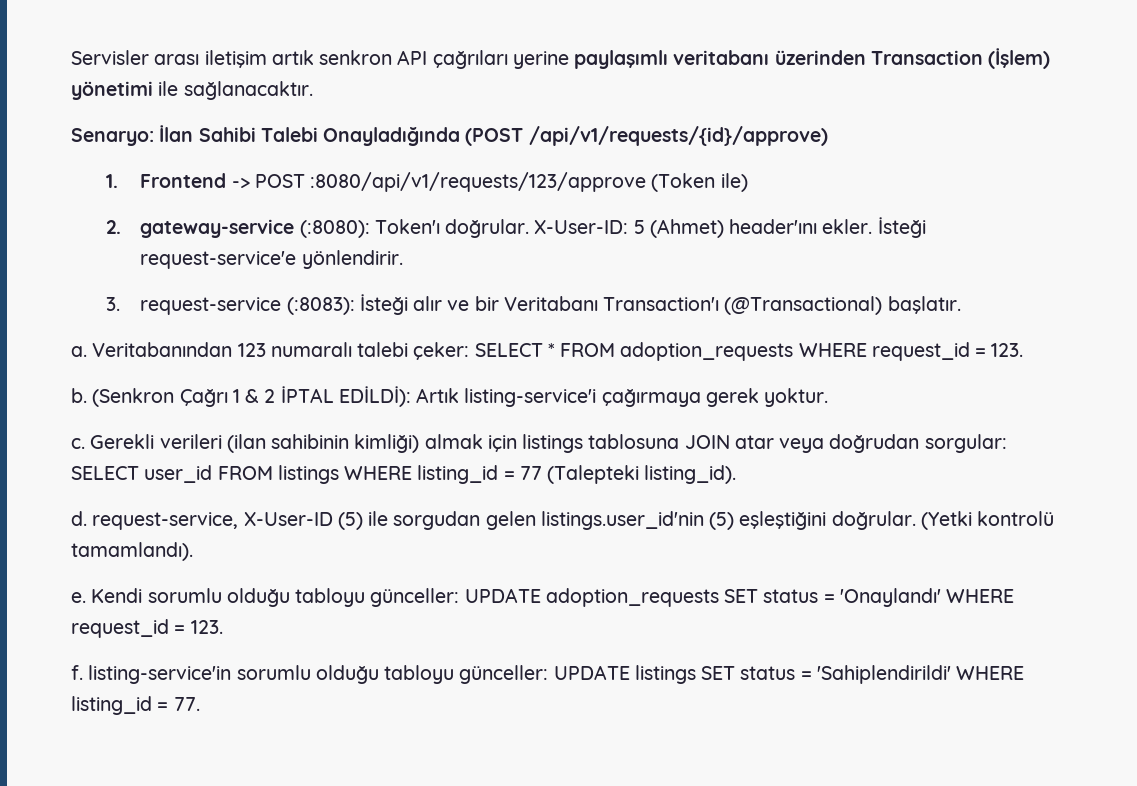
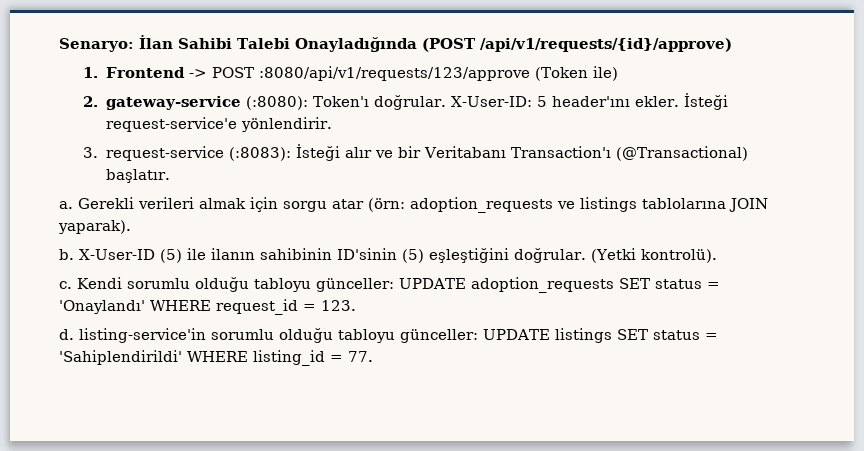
[71,48,1051,69] [71,81,313,100] Servisler arası iletişim artık senkron API çağrıları yerine paylaşımlı veritabanı üzerinden Transaction (İşlem) yönetimi ile sağlanacaktır. // -> (59, 45) none
[649,219,724,238] (Ahmet) -> (548, 101) none
[92,342,1024,361] [71,386,829,407] [71,434,1007,453] [71,465,737,484] [71,511,704,530] Veritabanından 123 numaralı talebi çeker: SELECT * FROM adoption_requests WHERE request_id = 123. // b. (Senkron Çağrı 1 & 2 İPTAL EDİLDİ): Artık listing-service'i çağırmaya gerek yoktur. // c. Gerekli verileri (ilan sahibinin kimliği) almak için listings tablosuna JOIN atar veya doğrudan sorgular: SELECT user_id FROM listings WHERE listing_id = 77 (Talepteki listing_id). // d. request-service, X-User-ID (5) ile sorgudan gelen listings.user_id'nin -> [78,197,768,213] [58,220,131,234] [59,248,397,263] Gerekli verileri almak için sorgu atar (örn: adoption_requests ve listings tablolarına JOIN yaparak). // b. X-User-ID (5) ile ilanın sahibinin ID'sinin
[977,511,1055,526] [71,542,193,561] [71,592,86,603] kontrolü tamamlandı). // e. -> [640,249,717,263] [59,281,72,289] kontrolü). // c.
[71,665,83,680] f. -> [59,329,74,340] d.

